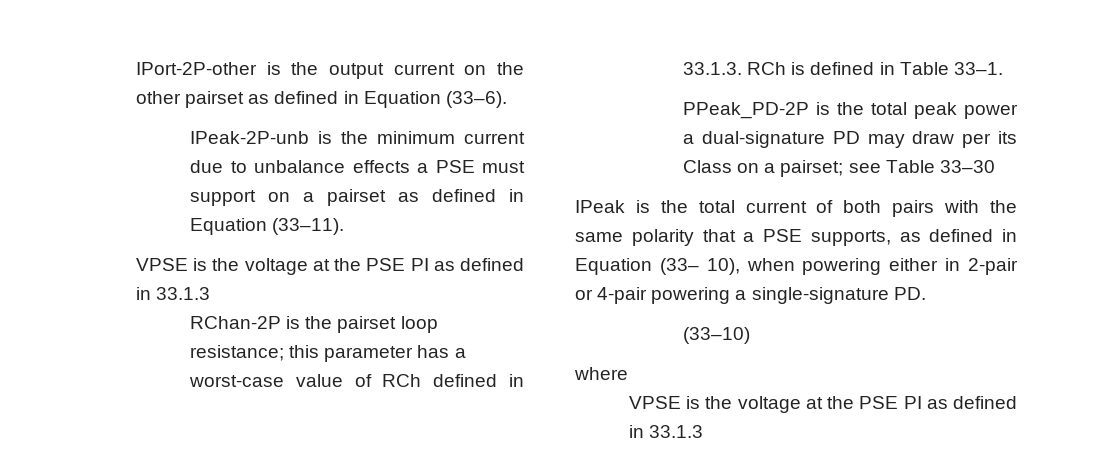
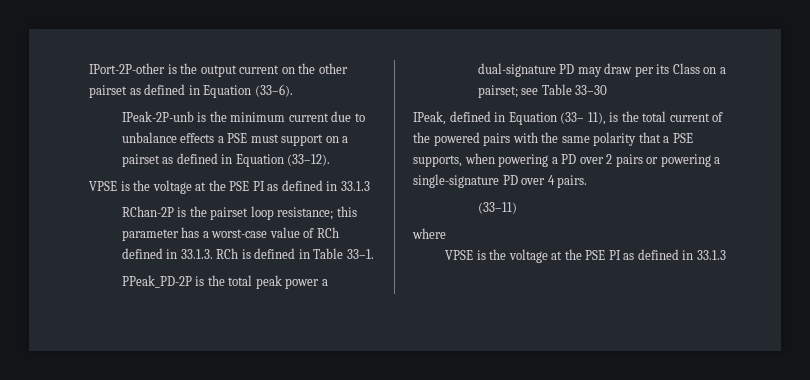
[272,218,345,235] (33–11). -> [287,154,331,166] (33–12).
[575,200,625,213] IPeak -> [413,111,606,125] IPeak, defined in Equation (33– 11),
[843,200,882,213] both -> [413,132,480,146] the powered
[899,229,1017,242] [575,258,1018,275] [575,287,926,304] [683,327,751,344] as defined in Equation (33– 10), when powering either in 2-pair or 4-pair powering a single-signature PD. // (33–10) -> [464,153,721,167] [413,174,588,188] [477,202,517,214] when powering a PD over 2 pairs or powering a single-signature PD over 4 pairs. // (33–11)

